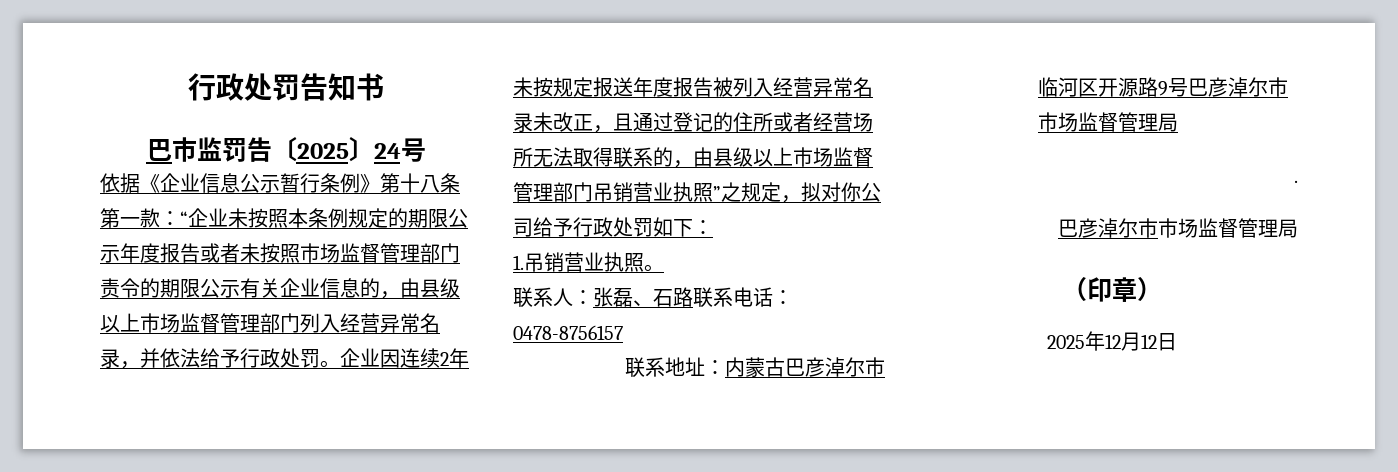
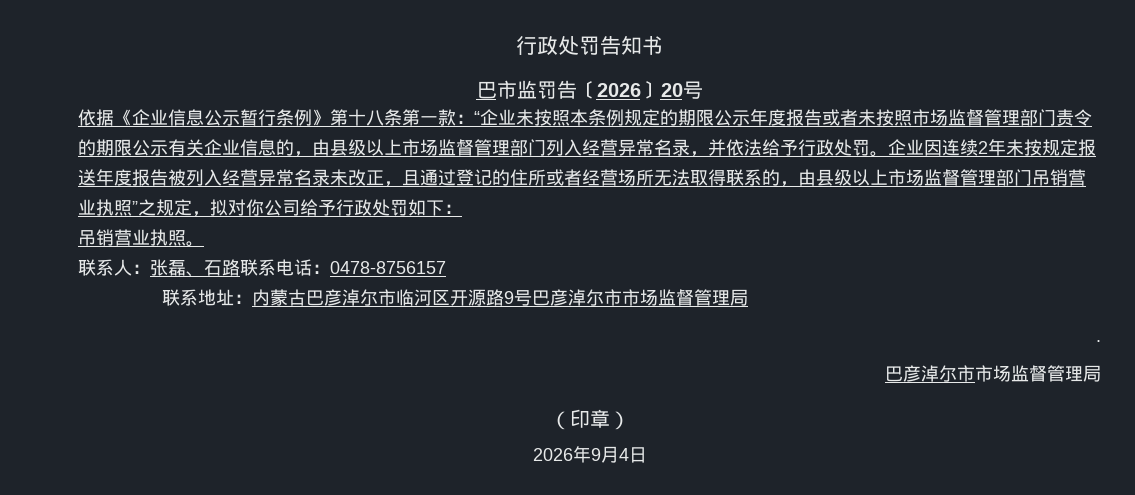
[296,137,401,162] 2025〕24 -> [596,81,683,99] 2026〕20
[513,255,524,270] 1. -> (462, 209) none
[1047,331,1157,351] 2025年12月12 -> [532,446,629,463] 2026年9月4

